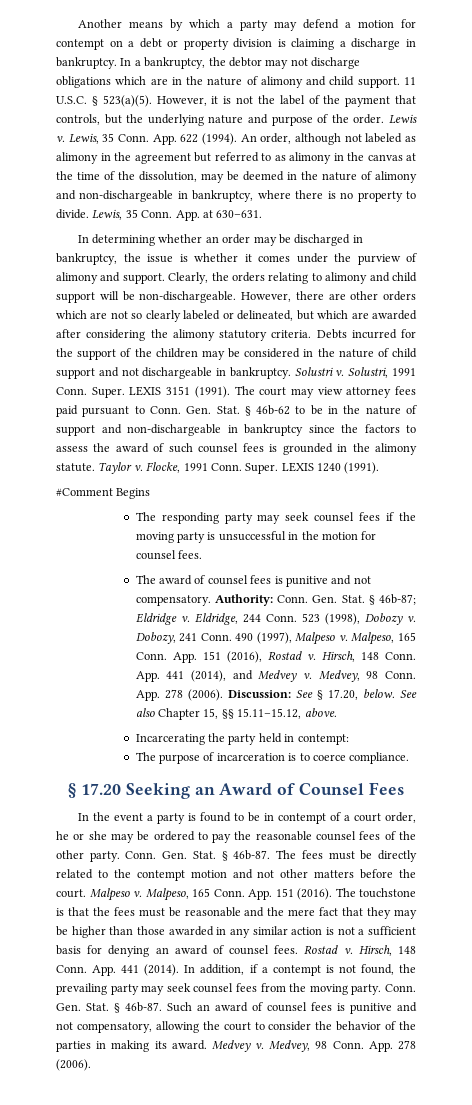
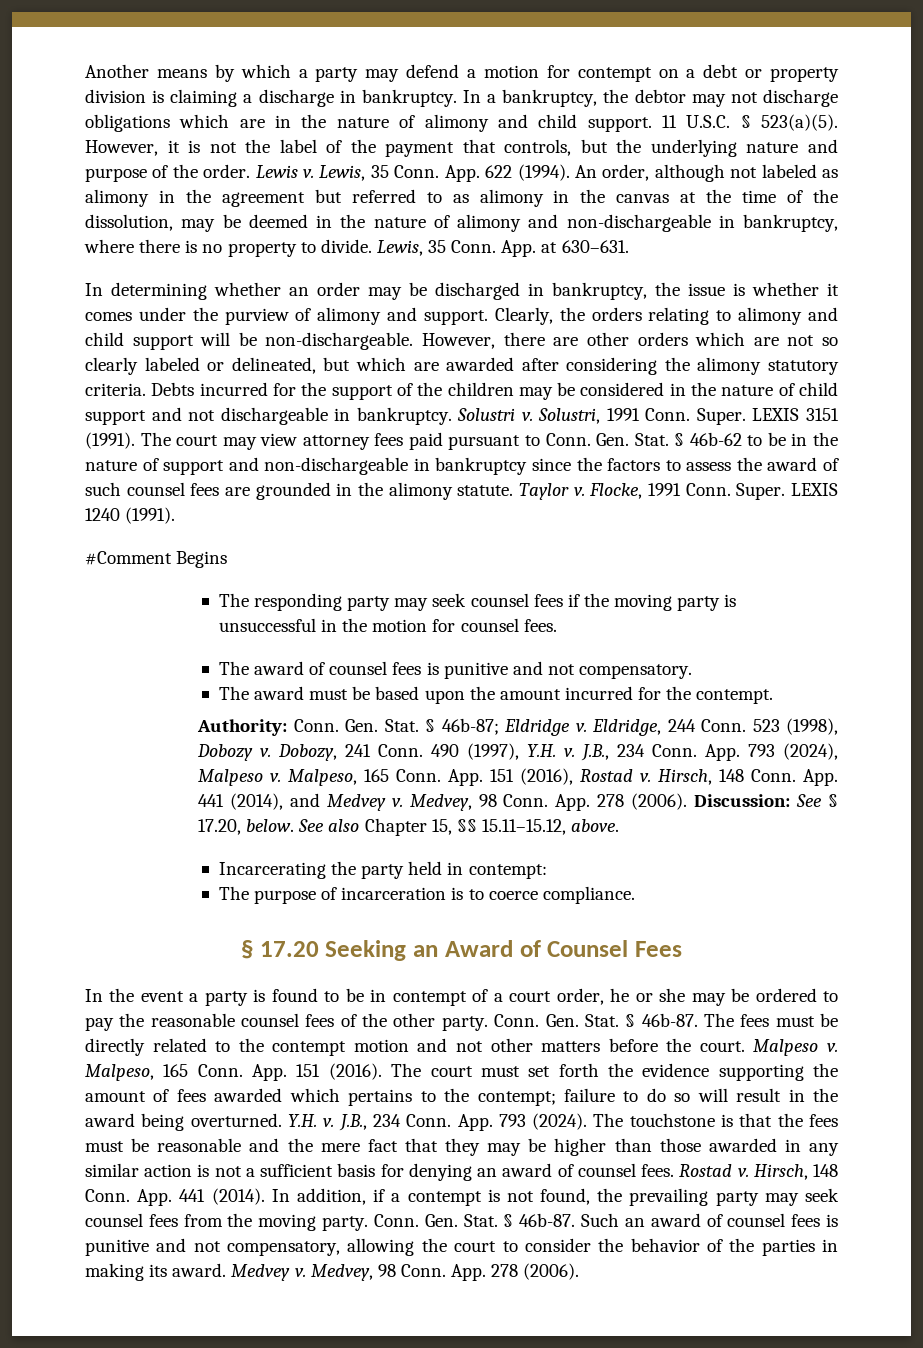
[269,444,278,452] is -> [224,487,250,496] are
(211, 600) none -> [218,686,774,704] // The award must be based upon the amount incurred for the contempt. //
(292, 638) none -> [527,743,838,761] Y.H. v. J.B., 234 Conn. App. 793 (2024),
(356, 892) none -> [430,1063,838,1081] [85,1088,838,1106] [85,1113,624,1131] court must set forth the evidence supporting the amount of fees awarded which pertains to the contempt; failure to do so will result in the award being overturned. Y.H. v. J.B., 234 Conn. App. 793 (2024). The

